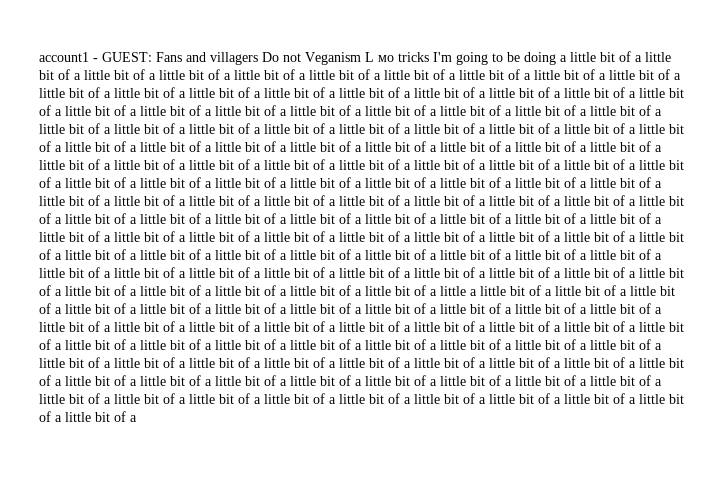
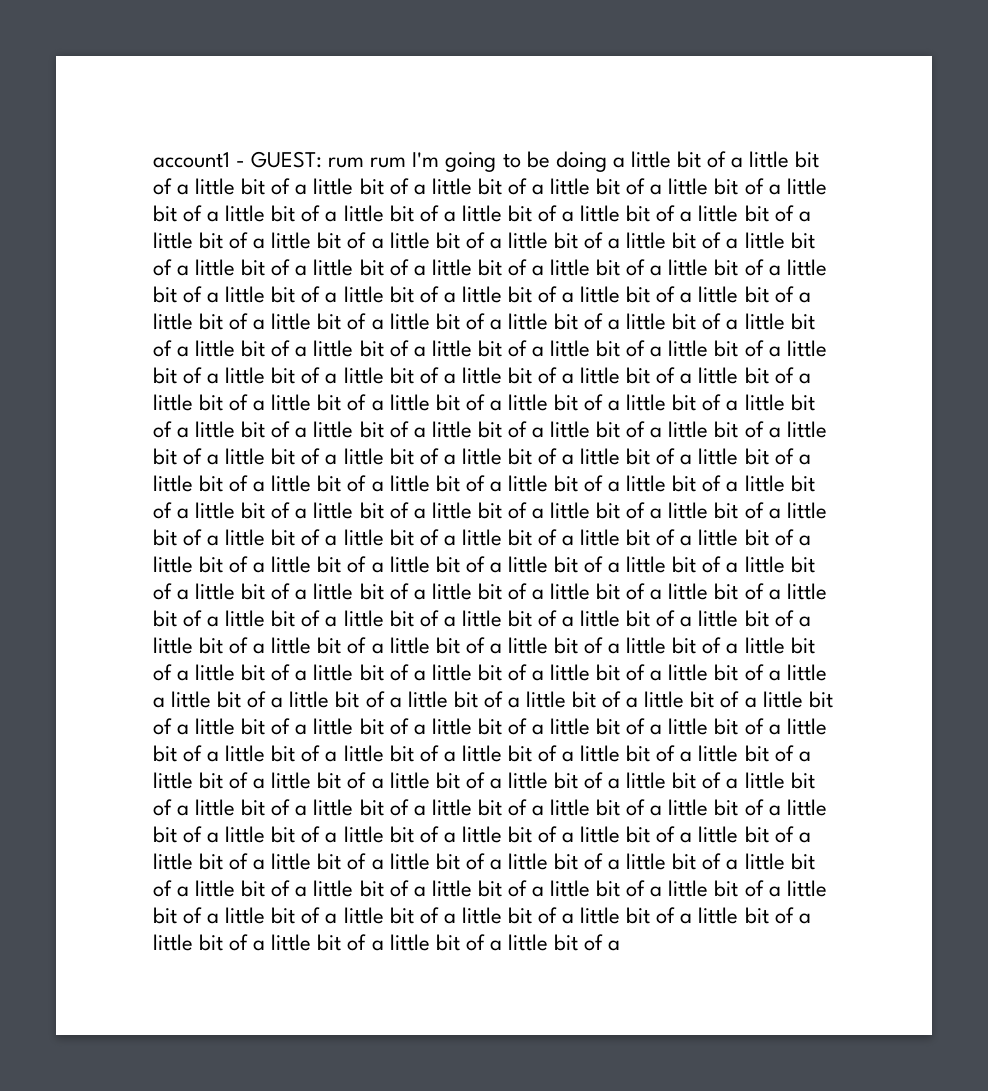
[156,52,429,65] Fans and villagers Do not Veganism L мо tricks -> [328,157,407,168] rum rum

